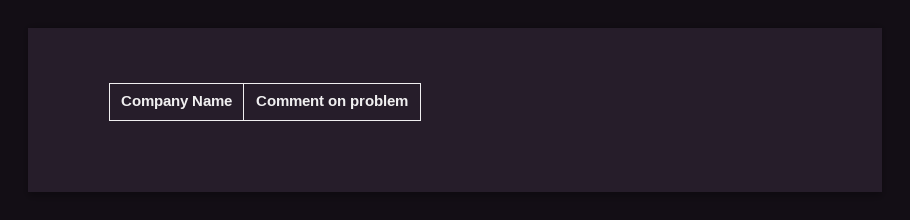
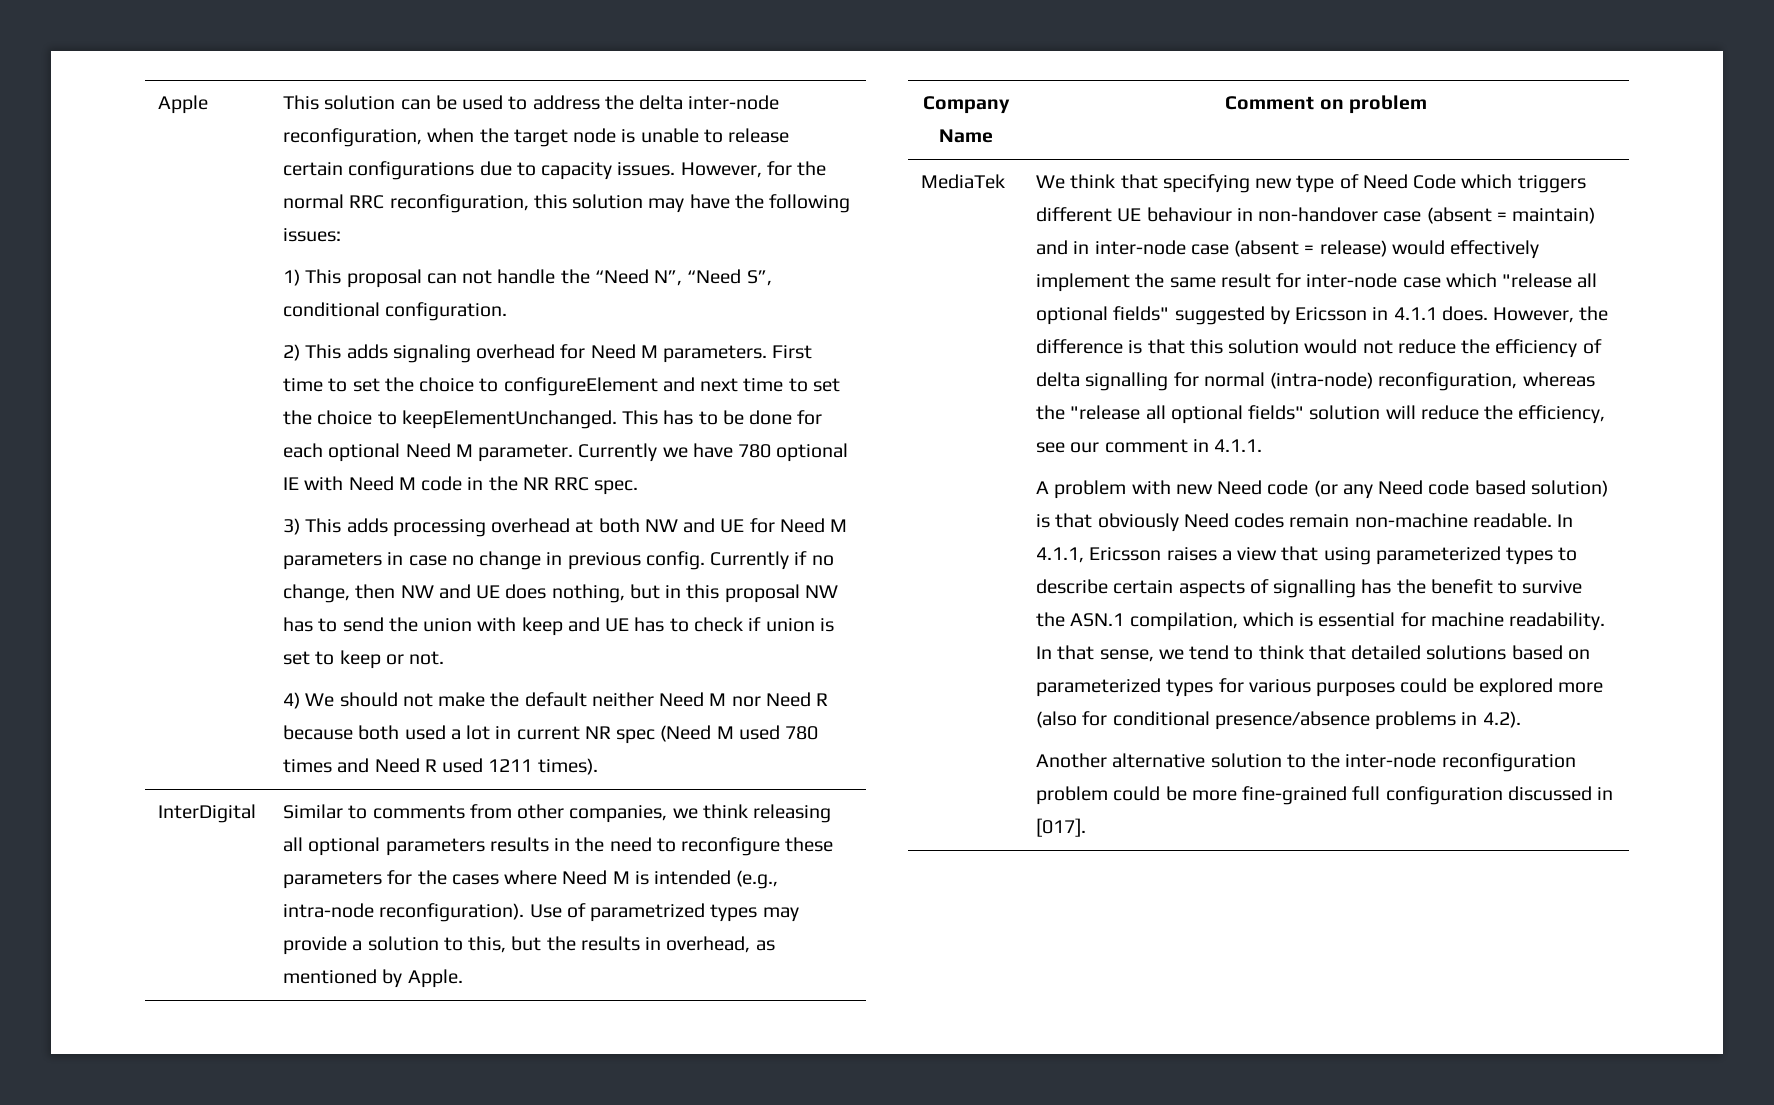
(120, 102) none -> [158,95,209,114] [283,95,780,110] [283,128,790,147] [283,161,827,180] [283,194,851,213] [283,228,342,242] [283,269,772,288] [283,302,508,321] [283,344,813,363] [283,377,840,396] [283,410,823,429] [283,443,849,462] [283,476,639,495] [283,518,848,537] [283,551,834,570] [283,584,838,603] [283,617,834,636] [283,650,445,669] [283,692,829,709] [283,725,819,744] [283,758,598,775] [158,804,257,823] [283,804,832,823] [283,837,834,856] [283,870,779,889] [283,903,799,922] [283,936,775,955] [283,969,463,988] Apple | This solution can be used to address the delta inter-node reconfiguration, when the target node is unable to release certain configurations due to capacity issues. However, for the normal RRC reconfiguration, this solution may have the following issues: // 1) This proposal can not handle the “Need N”, “Need S”, conditional configuration. // 2) This adds signaling overhead for Need M parameters. First time to set the choice to configureElement and next time to set the choice to keepElementUnchanged. This has to be done for each optional Need M parameter. Currently we have 780 optional IE with Need M code in the NR RRC spec. // 3) This adds processing overhead at both NW and UE for Need M parameters in case no change in previous config. Currently if no change, then NW and UE does nothing, but in this proposal NW has to send the union with keep and UE has to check if union is set to keep or not. // 4) We should not make the default neither Need M nor Need R because both used a lot in current NR spec (Need M used 780 times and Need R used 1211 times). // InterDigital | Similar to comments from other companies, we think releasing all optional parameters results in the need to reconfigure these parameters for the cases where Need M is intended (e.g., intra-node reconfiguration). Use of parametrized types may provide a solution to this, but the results in overhead, as mentioned by Apple. //
(409, 102) none -> [921,174,1006,189] [1036,174,1586,193] [1036,207,1596,224] [1036,240,1540,259] [1036,273,1598,292] [1036,306,1609,325] [1036,339,1602,358] [1036,372,1595,391] [1036,405,1606,424] [1036,439,1263,453] [1036,480,1608,499] [1036,513,1574,532] [1036,546,1578,565] [1036,579,1583,598] [1036,612,1606,631] [1036,645,1590,662] [1036,678,1604,697] [1036,711,1521,730] [1036,753,1576,772] [1036,786,1614,805] [1036,818,1087,837] // MediaTek | We think that specifying new type of Need Code which triggers different UE behaviour in non-handover case (absent = maintain) and in inter-node case (absent = release) would effectively implement the same result for inter-node case which "release all optional fields" suggested by Ericsson in 4.1.1 does. However, the difference is that this solution would not reduce the efficiency of delta signalling for normal (intra-node) reconfiguration, whereas the "release all optional fields" solution will reduce the efficiency, see our comment in 4.1.1. // A problem with new Need code (or any Need code based solution) is that obviously Need codes remain non-machine readable. In 4.1.1, Ericsson raises a view that using parameterized types to describe certain aspects of signalling has the benefit to survive the ASN.1 compilation, which is essential for machine readability. In that sense, we tend to think that detailed solutions based on parameterized types for various purposes could be explored more (also for conditional presence/absence problems in 4.2). // Another alternative solution to the inter-node reconfiguration problem could be more fine-grained full configuration discussed in [017].

